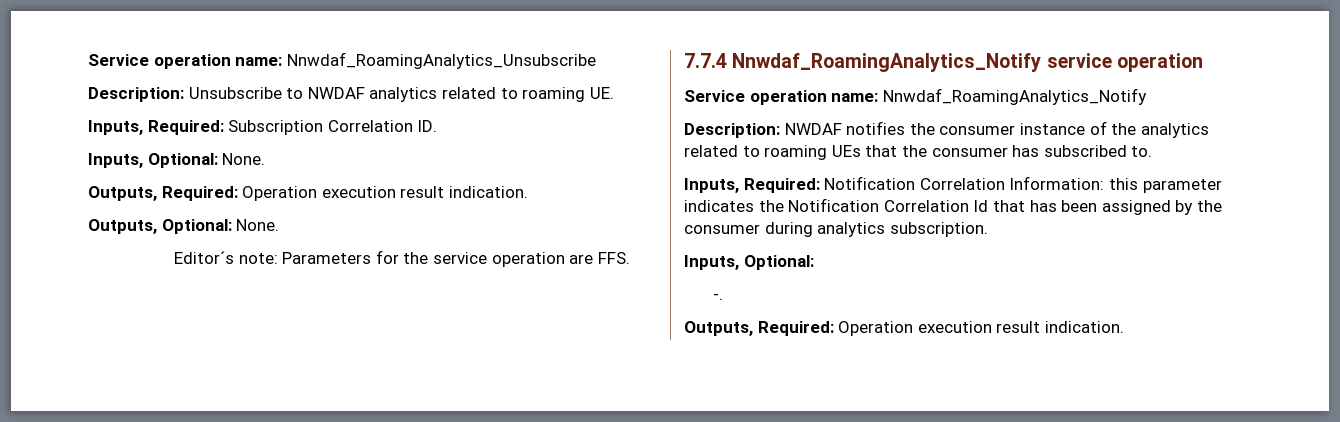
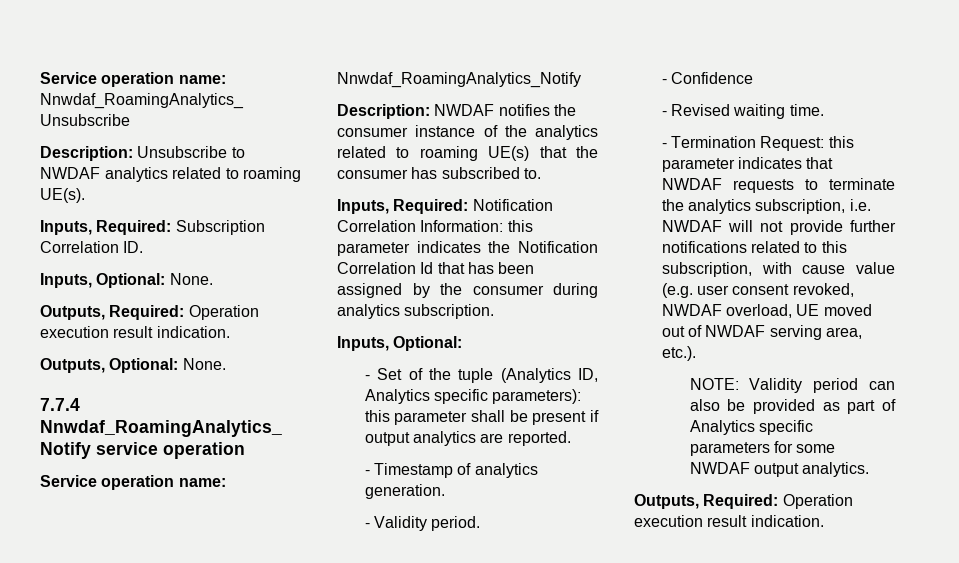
[589,87,614,99] UE. -> [40,188,85,203] UE(s).
[174,250,630,267] // Editor´s note: Parameters for the service operation are FFS. -> (226, 364) none
[831,145,861,157] UEs -> [488,146,530,161] UE(s)
[712,293,723,300] -. -> [364,368,598,383] [364,389,582,404] [364,410,599,425] [364,431,571,446] [364,463,538,478] [364,484,445,499] [364,516,481,531] [661,72,754,84] [661,104,824,119] [661,136,854,151] [661,157,834,172] [661,178,895,193] [661,199,871,214] [661,220,896,235] [661,241,847,253] [661,262,895,277] [661,283,854,298] [661,304,872,318] [661,325,863,340] [661,346,696,361] [689,378,895,393] [689,399,896,414] [689,420,813,435] [689,441,836,456] [689,462,870,477] - Set of the tuple (Analytics ID, Analytics specific parameters): this parameter shall be present if output analytics are reported. // - Timestamp of analytics generation. // - Validity period. // - Confidence // - Revised waiting time. // - Termination Request: this parameter indicates that NWDAF requests to terminate the analytics subscription, i.e. NWDAF will not provide further notifications related to this subscription, with cause value (e.g. user consent revoked, NWDAF overload, UE moved out of NWDAF serving area, etc.). // NOTE: Validity period can also be provided as part of Analytics specific parameters for some NWDAF output analytics.

